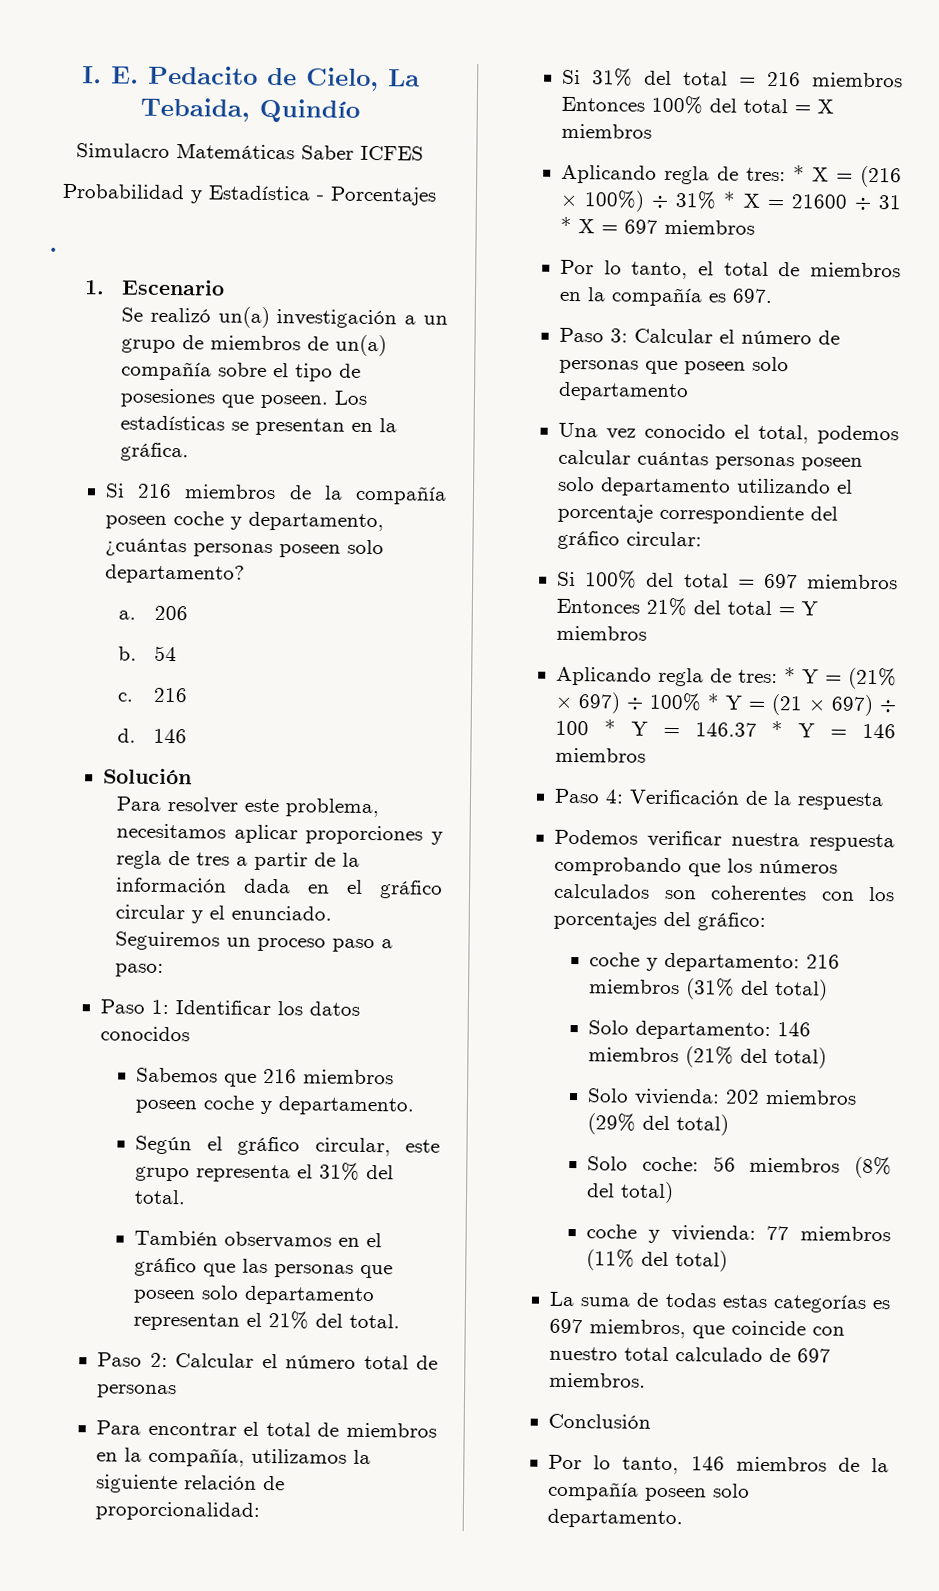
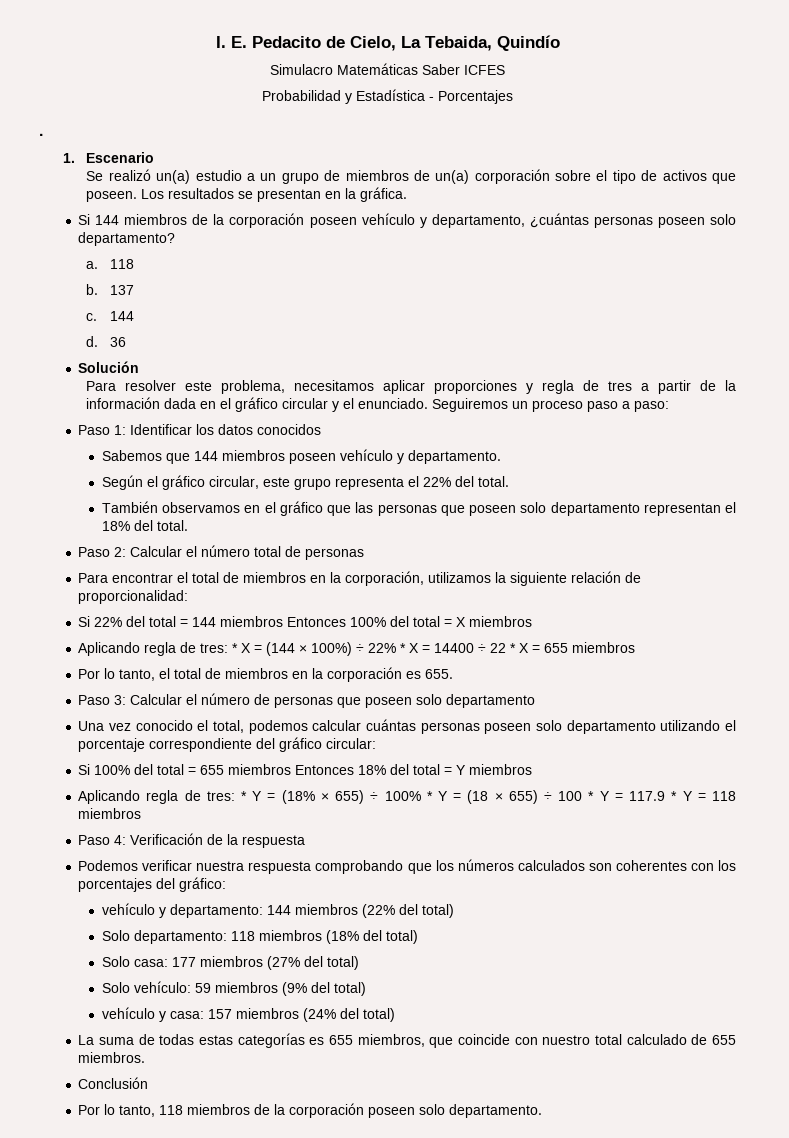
[276,309,398,329] investigación -> [195,170,242,181] estudio
[120,361,212,381] compañía -> [474,169,550,184] corporación
[119,388,216,408] posesiones -> [662,170,707,181] activos
[119,415,225,431] estadísticas -> [168,188,235,199] resultados
[137,483,447,505] [104,511,224,529] 216 miembros de la compañía poseen coche -> [95,213,415,228] 144 miembros de la corporación poseen vehículo
[154,605,189,621] 206 -> [110,259,135,269] 118
[154,645,178,662] 54 -> [110,285,135,295] 137
[153,687,189,703] 216 -> [110,311,135,321] 144
[153,728,188,744] 146 -> [110,337,127,347] 36
[263,1068,298,1084] 216 -> [193,451,218,461] 144
[203,1095,256,1110] coche -> [339,449,393,461] vehículo
[319,1162,361,1181] 31% -> [422,477,451,487] 22%
[268,1311,310,1330] 21% -> [101,521,130,531] 18%
[147,1447,245,1467] compañía, -> [345,571,425,586] corporación,
[591,68,801,87] 31% del total = 216 -> [94,616,217,627] 22% del total = 144
[860,165,902,188] (216 -> [266,642,296,656] (144
[675,191,901,210] [559,216,658,234] 31% * X = 21600 ÷ 31 * X = 697 -> [368,643,569,653] 22% * X = 14400 ÷ 22 * X = 655
[610,287,773,307] compañía es 697. -> [327,667,454,682] corporación es 655.
[763,573,898,590] [555,597,687,617] 697 miembros Entonces 21% -> [200,764,387,775] 655 miembros Entonces 18%
[848,667,897,690] [554,692,621,714] (21% × 697) -> [281,790,365,804] (18% × 655)
[770,693,874,717] (21 × 697) -> [467,790,538,804] (18 × 655)
[694,721,896,739] 146.37 * Y = 146 -> [629,791,736,801] 117.9 * Y = 118
[589,952,641,967] coche -> [101,903,155,915] vehículo
[806,954,841,969] [589,978,736,1000] 216 miembros (31% -> [266,904,395,918] 144 miembros (22%
[777,1022,812,1037] [588,1046,828,1069] [587,1088,858,1106] [587,1113,730,1136] [587,1156,892,1179] [587,1181,675,1204] [586,1224,892,1243] [586,1249,636,1271] 146 miembros (21% del total) // Solo vivienda: 202 miembros (29% del total) // Solo coche: 56 miembros (8% del total) // coche y vivienda: 77 miembros (11% -> [230,930,418,944] [101,956,359,970] [101,981,366,996] [101,1007,336,1022] 118 miembros (18% del total) // Solo casa: 177 miembros (27% del total) // Solo vehículo: 59 miembros (9% del total) // vehículo y casa: 157 miembros (24%
[548,1318,583,1334] 697 -> [328,1035,353,1045] 655
[796,1348,831,1363] 697 -> [712,1035,736,1045] 655
[690,1456,889,1473] [546,1481,639,1501] 146 miembros de la compañía -> [159,1103,365,1118] 118 miembros de la corporación

